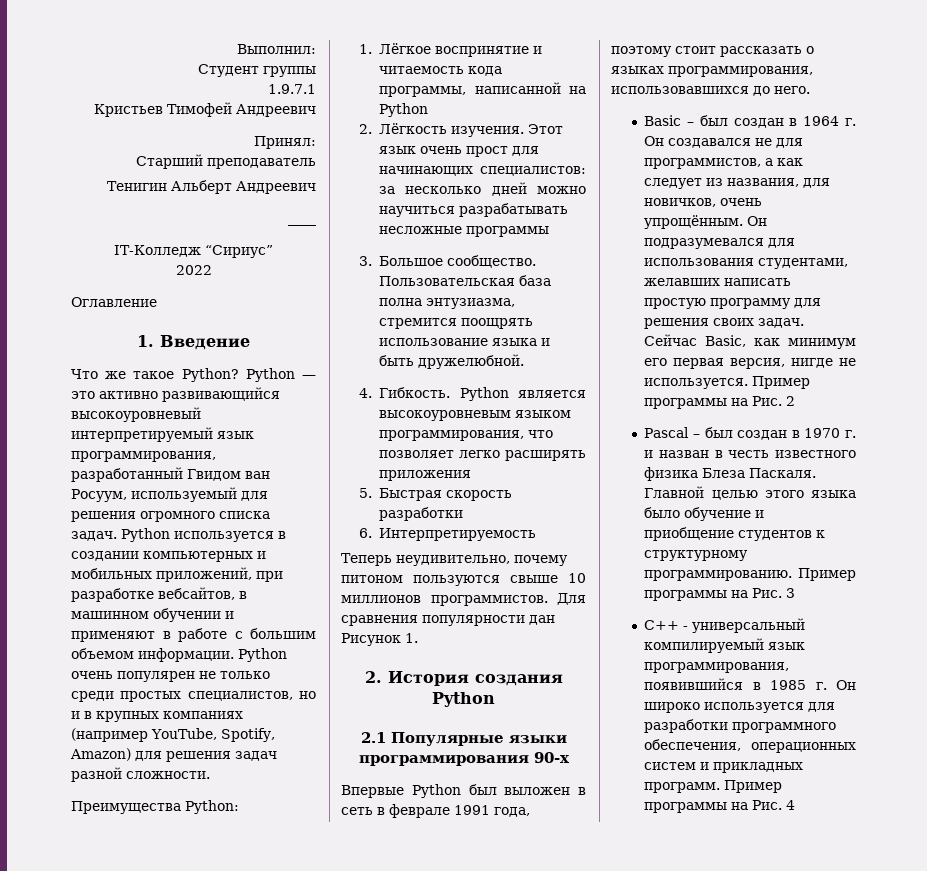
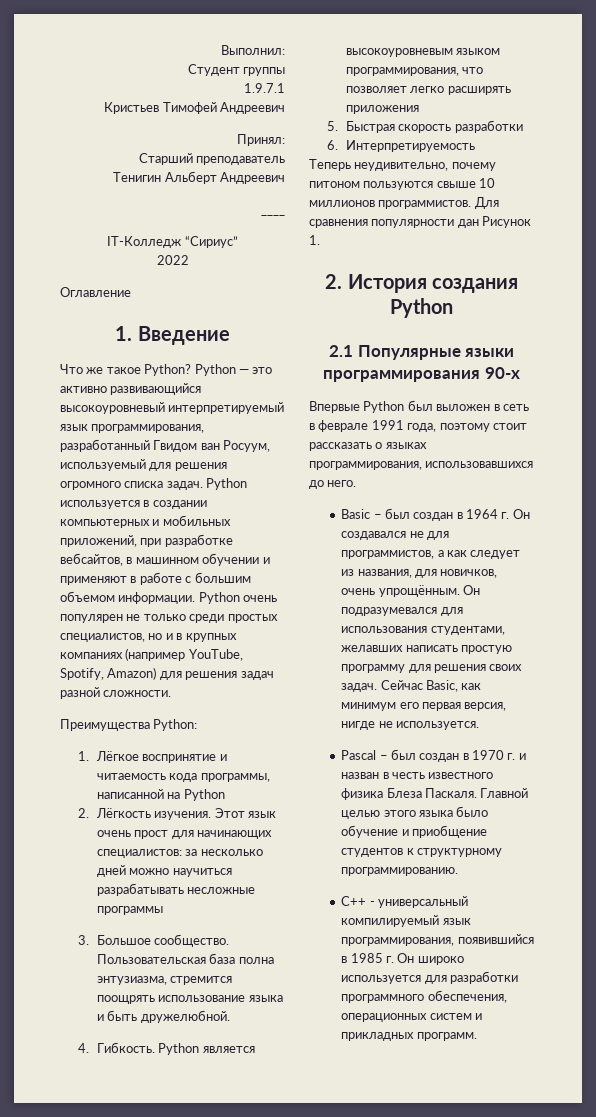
[752,376,811,389] [644,396,796,409] Пример программы на Рис. 2 -> (479, 725) none
[798,568,856,581] [644,588,796,601] Пример программы на Рис. 3 -> (459, 871) none
[724,780,783,793] [644,800,796,813] Пример программы на Рис. 4 -> (477, 1036) none

